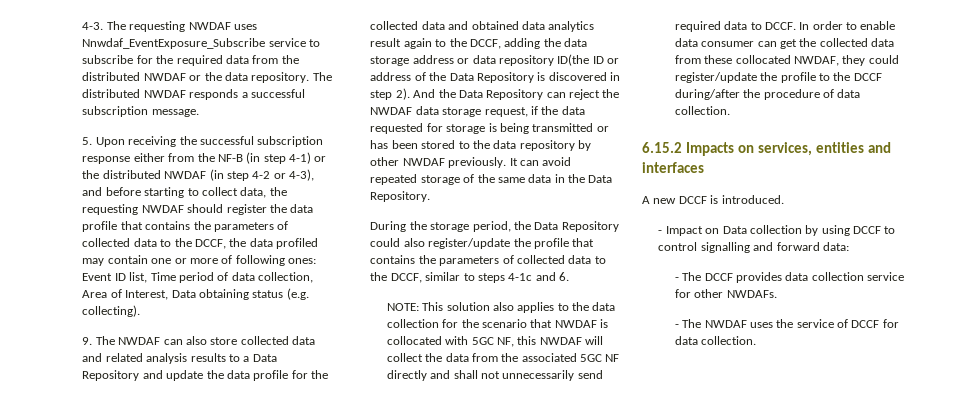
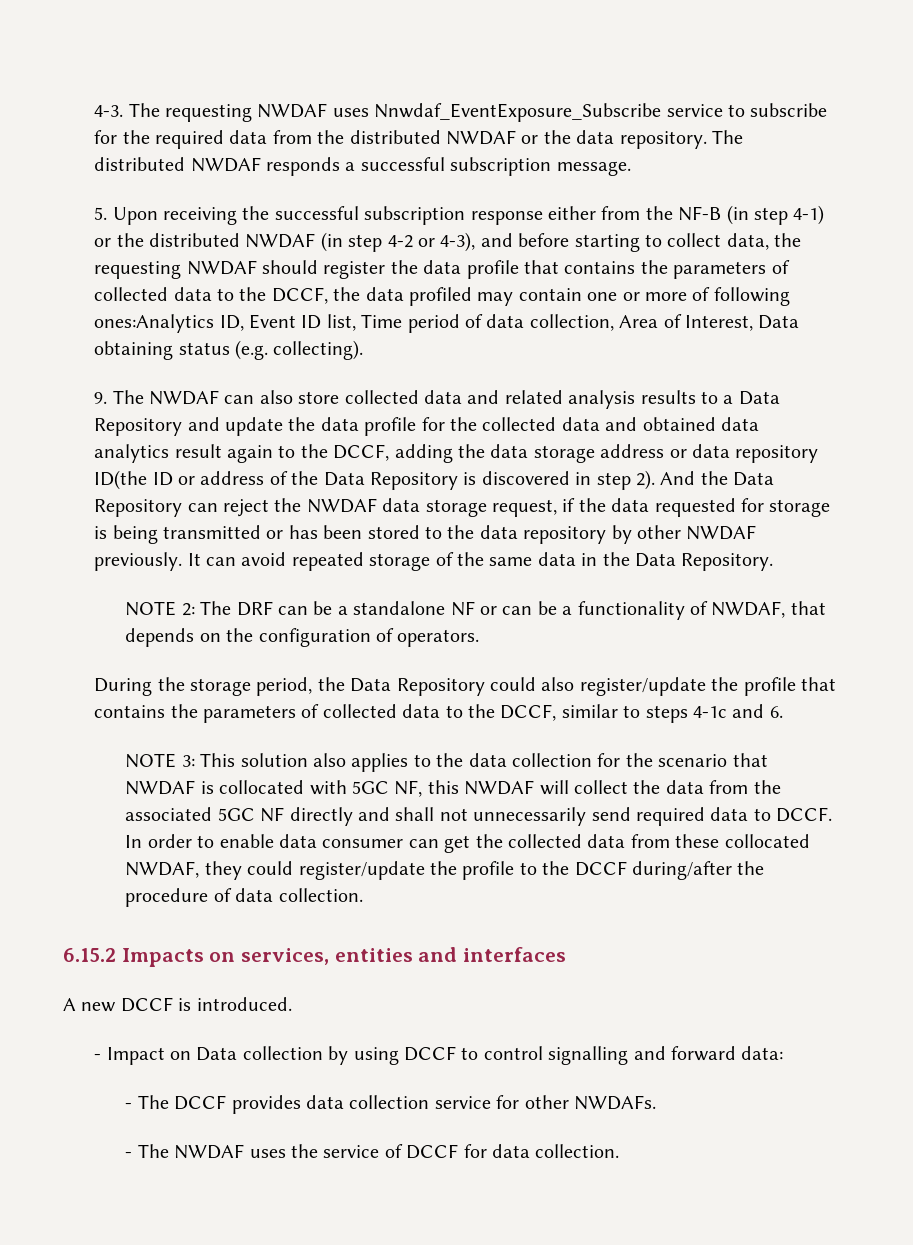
[288,258,317,264] ones: -> [94,314,244,333] ones:Analytics ID,
(431, 196) none -> [125,601,826,620] [125,628,480,647] // NOTE 2: The DRF can be a standalone NF or can be a functionality of NWDAF, that depends on the configuration of operators.
[386,303,419,311] NOTE: -> [125,753,195,768] NOTE 3:

